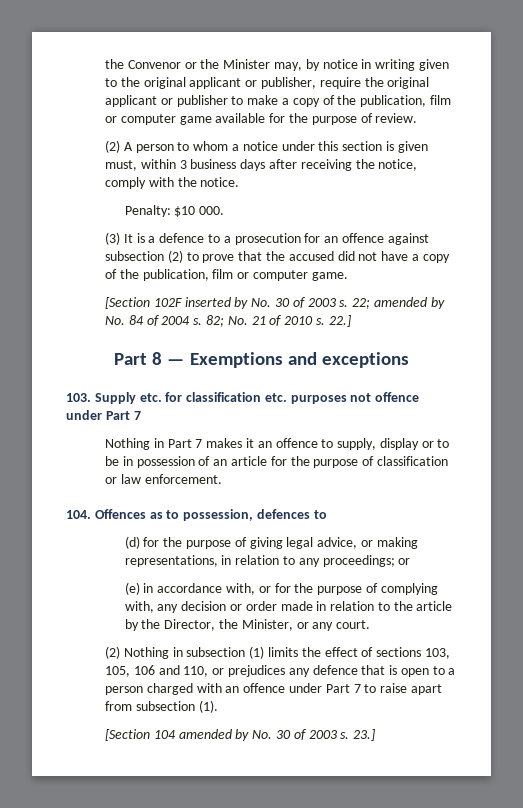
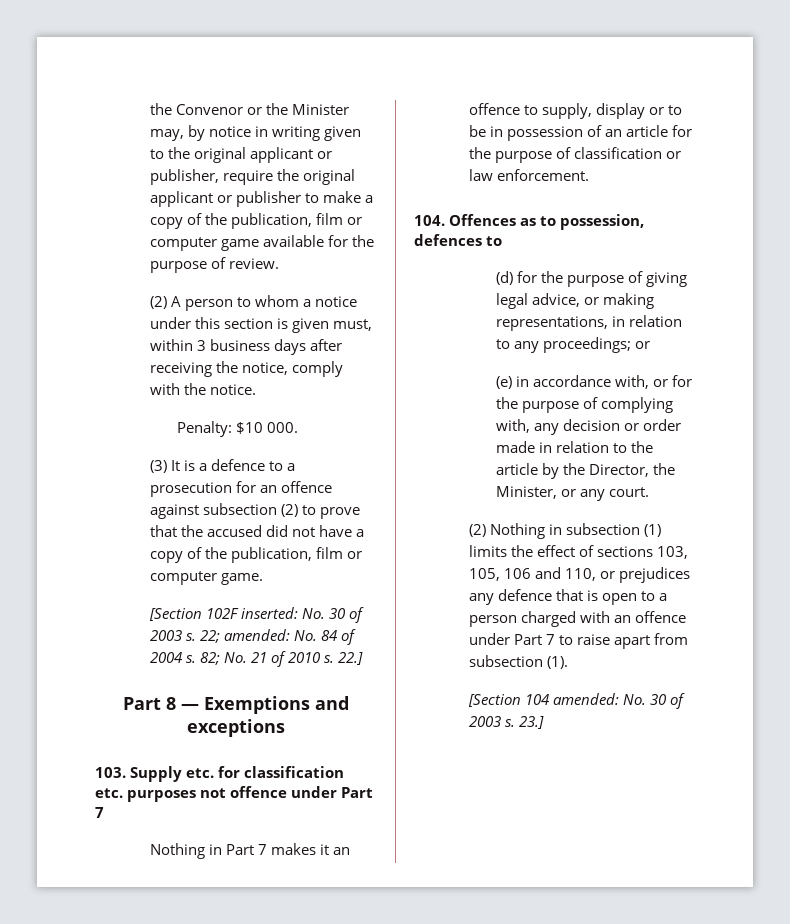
[184,297,249,309] inserted by -> [240,607,298,619] inserted:
[373,297,445,309] amended by -> [223,629,290,641] amended:
[178,729,250,741] amended by -> [552,693,619,705] amended:

